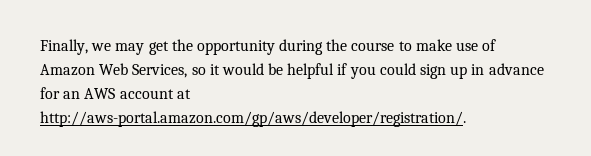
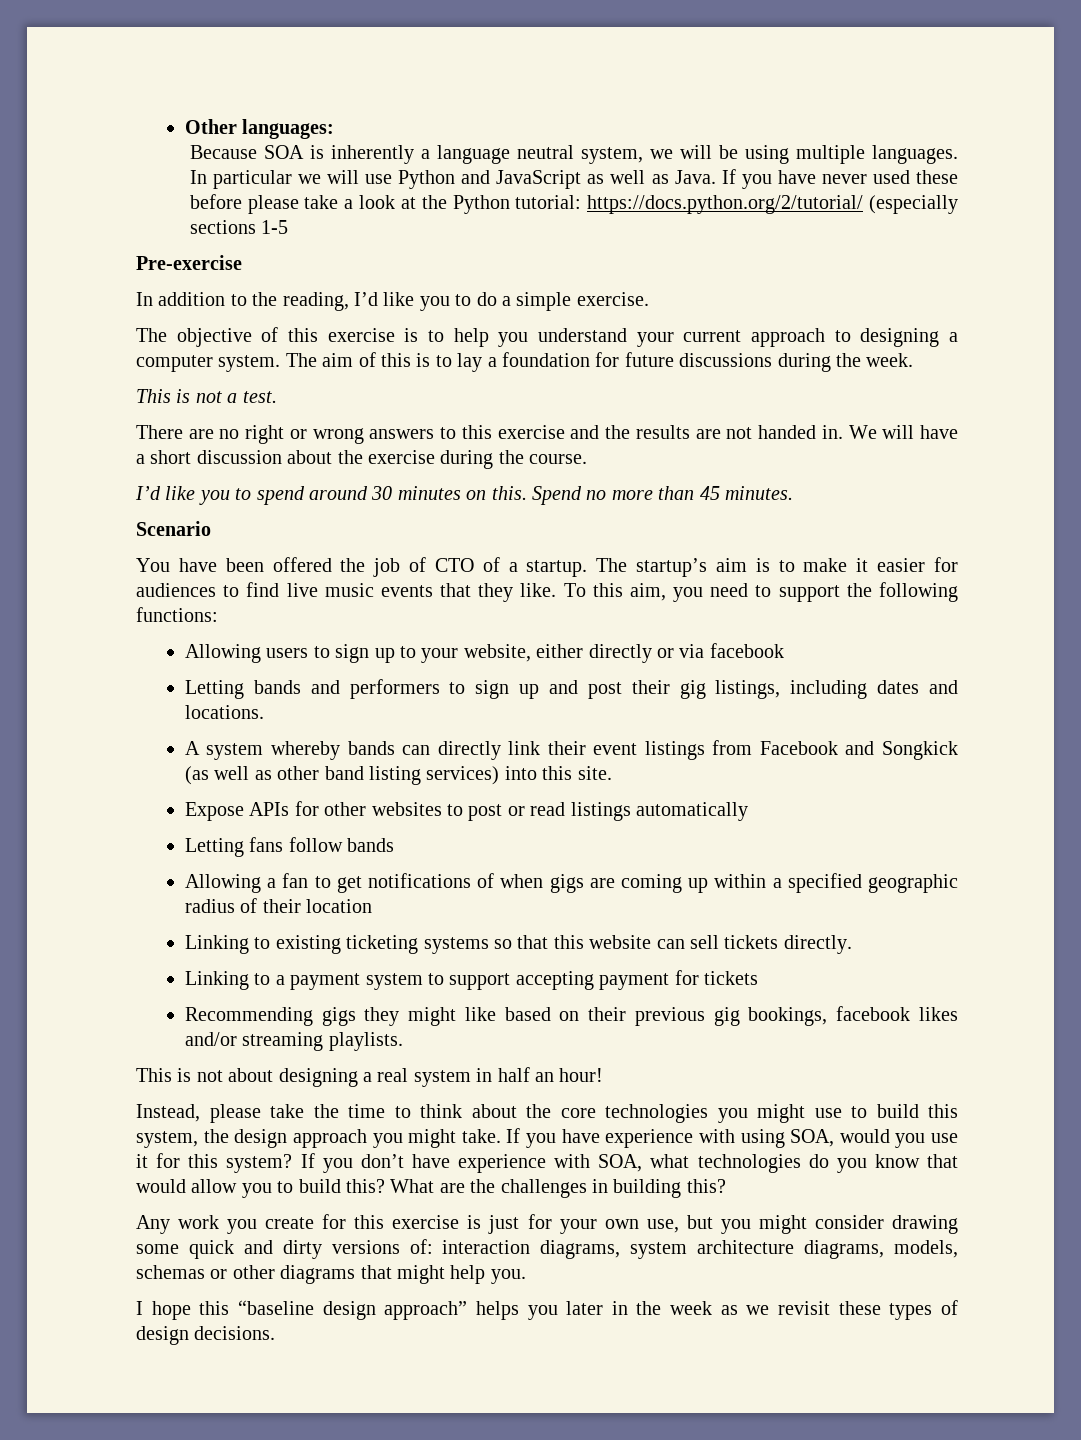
[40,39,497,55] [40,63,544,79] [40,87,191,99] [40,111,466,127] Finally, we may get the opportunity during the course to make use of Amazon Web Services, so it would be helpful if you could sign up in advance for an AWS account at http://aws-portal.amazon.com/gp/aws/developer/registration/. -> [184,119,335,139] [189,145,958,164] [189,169,958,189] [189,194,958,214] [189,220,289,234] [136,255,242,270] [136,292,649,311] [136,327,958,347] [136,352,914,372] [136,389,277,403] [136,425,958,444] [136,450,588,469] [135,486,793,505] [136,521,211,536] [136,557,959,577] [136,582,958,602] [136,607,218,622] [184,643,784,663] [184,679,958,699] [184,705,264,719] [184,740,958,760] [184,766,612,785] [184,801,748,821] [184,837,395,857] [184,873,959,893] [184,898,373,913] [184,935,852,954] [184,970,758,990] [184,1006,959,1026] [184,1032,403,1051] [136,1067,604,1087] [136,1104,958,1123] [136,1128,958,1148] [136,1153,958,1173] [136,1179,726,1198] [136,1214,958,1234] [136,1239,958,1259] [136,1265,526,1284] [136,1300,958,1320] [136,1326,276,1345] Other languages: // Because SOA is inherently a language neutral system, we will be using multiple languages. In particular we will use Python and JavaScript as well as Java. If you have never used these before please take a look at the Python tutorial: https://docs.python.org/2/tutorial/ (especially sections 1-5 // Pre-exercise // In addition to the reading, I’d like you to do a simple exercise. // The objective of this exercise is to help you understand your current approach to designing a computer system. The aim of this is to lay a foundation for future discussions during the week. // This is not a test. // There are no right or wrong answers to this exercise and the results are not handed in. We will have a short discussion about the exercise during the course. // I’d like you to spend around 30 minutes on this. Spend no more than 45 minutes. // Scenario // You have been offered the job of CTO of a startup. The startup’s aim is to make it easier for audiences to find live music events that they like. To this aim, you need to support the following functions: // Allowing users to sign up to your website, either directly or via facebook // Letting bands and performers to sign up and post their gig listings, including dates and locations. // A system whereby bands can directly link their event listings from Facebook and Songkick (as well as other band listing services) into this site. // Expose APIs for other websites to post or read listings automatically // Letting fans follow bands // Allowing a fan to get notifications of when gigs are coming up within a specified geographic radius of their location // Linking to existing ticketing systems so that this website can sell tickets directly. // Linking to a payment system to support accepting payment for tickets // Recommending gigs they might like based on their previous gig bookings, facebook likes and/or streaming playlists. // This is not about designing a real system in half an hour! // Instead, please take the time to think about the core technologies you might use to build this system, the design approach you might take. If you have experience with using SOA, would you use it for this system? If you don’t have experience with SOA, what technologies do you know that would allow you to build this? What are the challenges in building this? // Any work you create for this exercise is just for your own use, but you might consider drawing some quick and dirty versions of: interaction diagrams, system architecture diagrams, models, schemas or other diagrams that might help you. // I hope this “baseline design approach” helps you later in the week as we revisit these types of design decisions.

